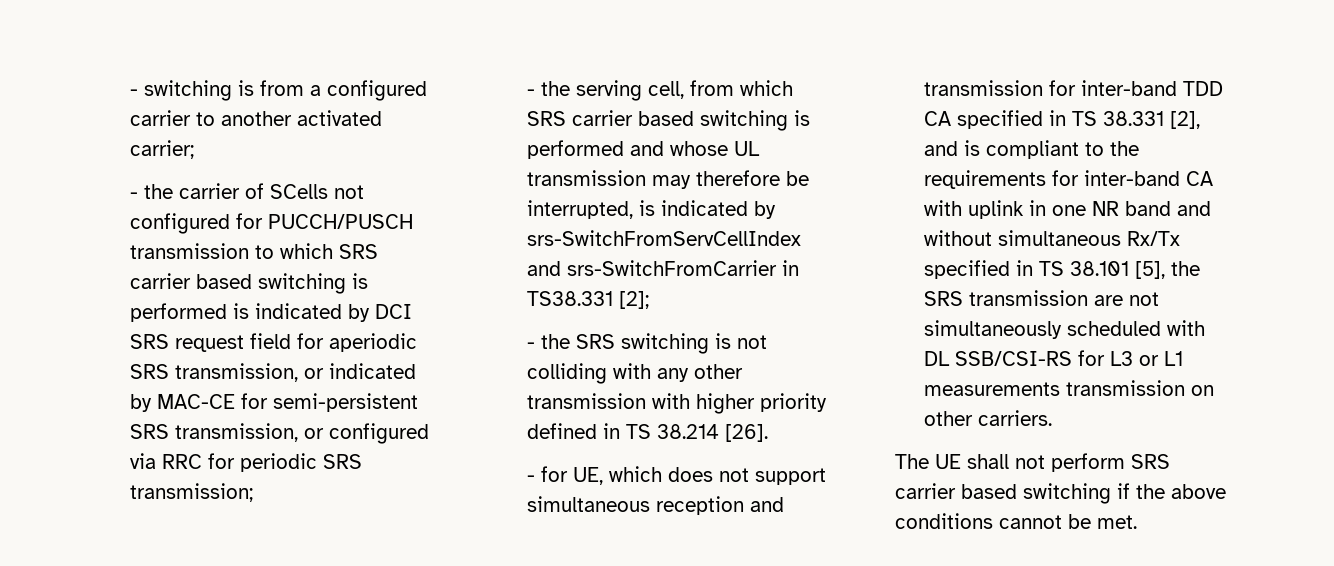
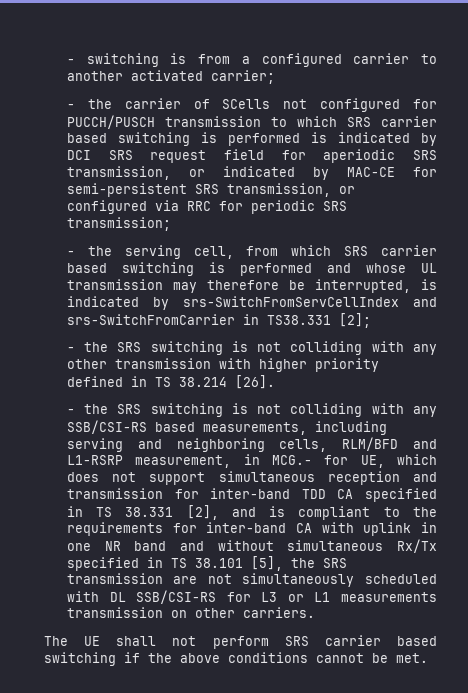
(535, 478) none -> [84,403,437,417] [66,420,387,435] [66,437,437,452] [66,454,312,468] the SRS switching is not colliding with any SSB/CSI-RS based measurements, including serving and neighboring cells, RLM/BFD and L1-RSRP measurement, in MCG.-

